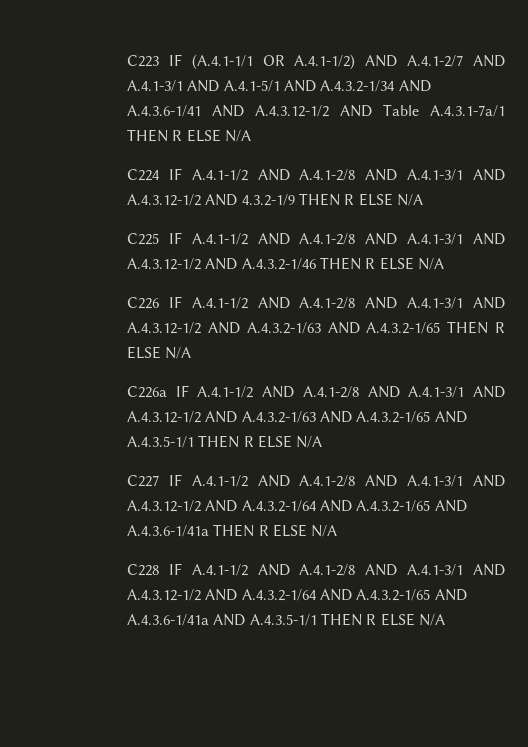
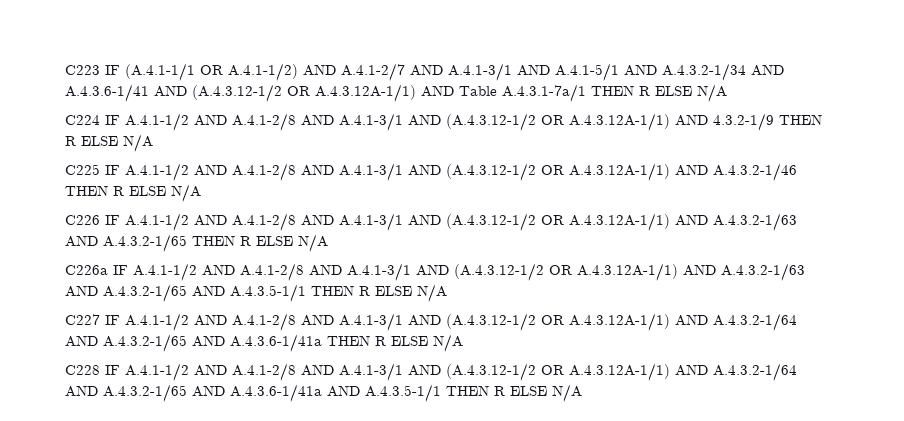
[255,105,330,117] A.4.3.12-1/2 -> [191,84,416,102] (A.4.3.12-1/2 OR A.4.3.12A-1/1)
[127,194,202,206] A.4.3.12-1/2 -> [445,113,670,131] (A.4.3.12-1/2 OR A.4.3.12A-1/1)
[127,258,202,270] A.4.3.12-1/2 -> [445,163,670,181] (A.4.3.12-1/2 OR A.4.3.12A-1/1)
[127,322,202,334] A.4.3.12-1/2 -> [445,213,670,231] (A.4.3.12-1/2 OR A.4.3.12A-1/1)
[127,411,202,423] A.4.3.12-1/2 -> [453,263,678,281] (A.4.3.12-1/2 OR A.4.3.12A-1/1)
[127,500,202,512] A.4.3.12-1/2 -> [445,313,670,331] (A.4.3.12-1/2 OR A.4.3.12A-1/1)
[127,589,202,601] A.4.3.12-1/2 -> [445,363,670,381] (A.4.3.12-1/2 OR A.4.3.12A-1/1)

